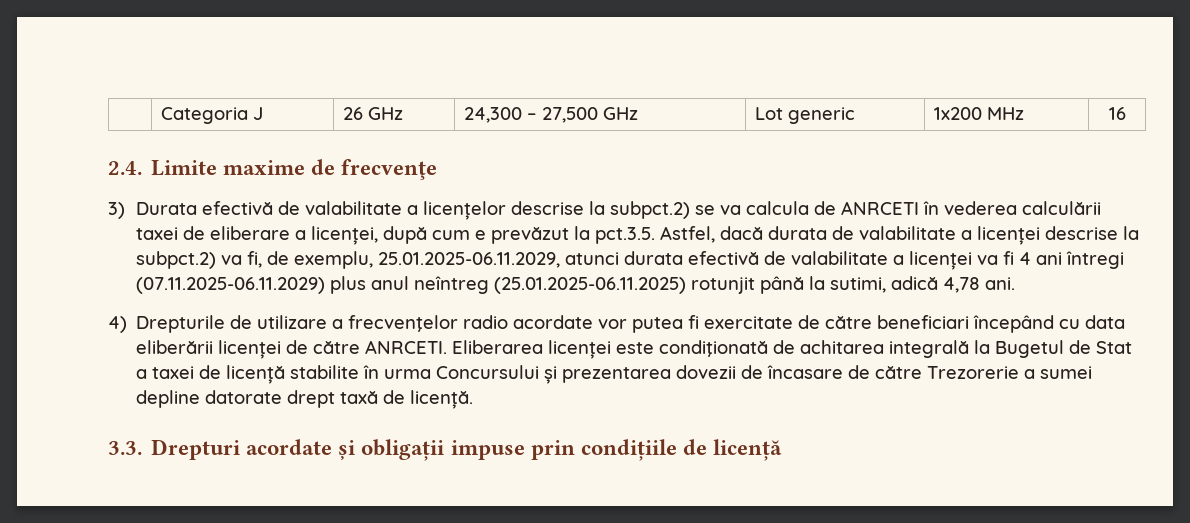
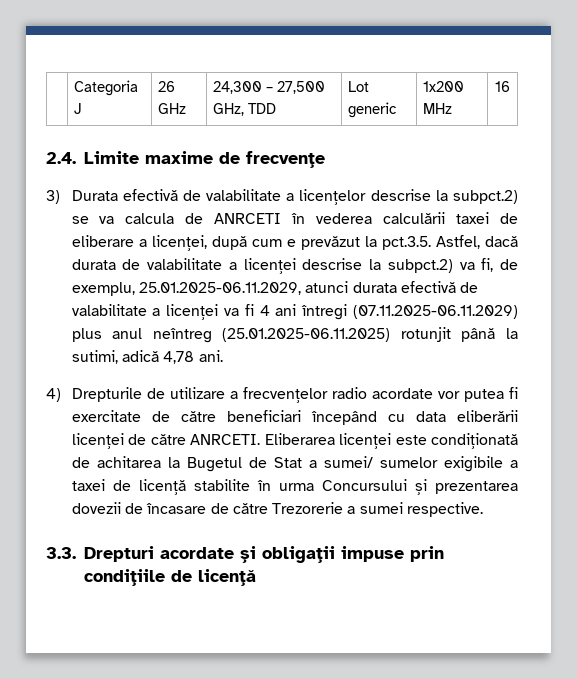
[603,107,639,120] GHz -> [212,103,276,116] GHz, TDD
[889,340,970,358] integrală -> (161, 462) none
(148, 374) none -> [323,456,518,472] sumei/ sumelor exigibile a
[136,390,474,409] depline datorate drept taxă de licență. -> [407,502,484,517] respective.

